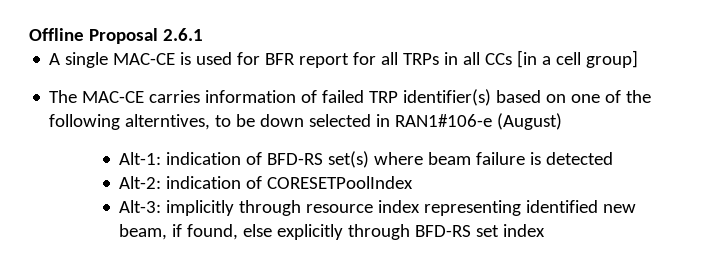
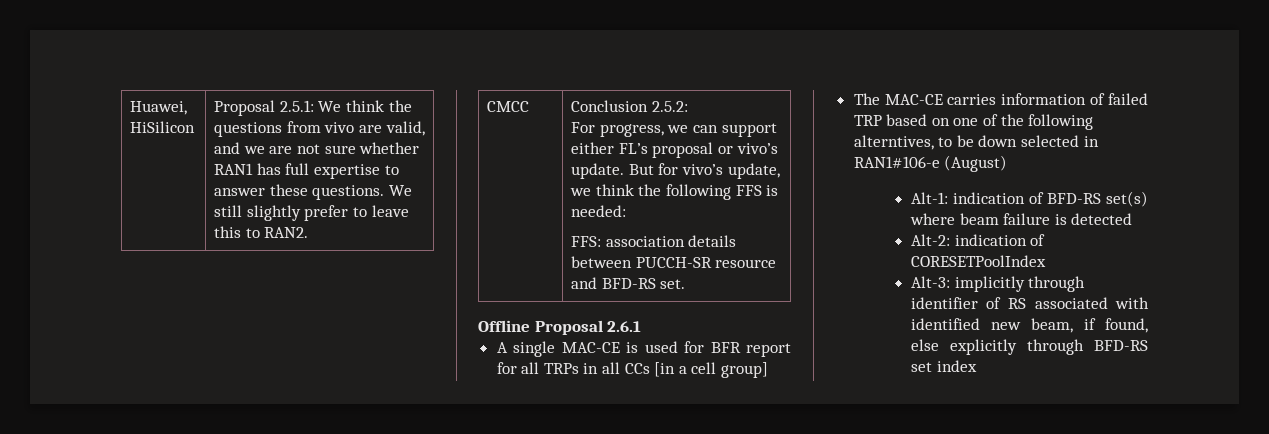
(29, 34) none -> [130,101,188,115] [130,121,196,133] [214,100,412,116] [214,121,425,137] [214,142,420,154] [214,163,399,179] [214,184,413,200] [214,205,409,221] [214,226,309,238] [487,101,530,112] [571,100,688,112] [571,122,777,137] [571,142,778,158] [571,163,780,179] [570,184,779,200] [571,205,627,217] [571,235,737,247] [571,256,777,268] [571,277,686,289] Huawei, HiSilicon | Proposal 2.5.1: We think the questions from vivo are valid, and we are not sure whether RAN1 has full expertise to answer these questions. We still slightly prefer to leave this to RAN2. // CMCC | Conclusion 2.5.2: // For progress, we can support either FL’s proposal or vivo’s update. But for vivo’s update, we think the following FFS is needed: // FFS: association details between PUCCH-SR resource and BFD-RS set. //
[403,89,492,106] identifier(s) -> (882, 120) none
[306,200,522,216] resource index representing -> [910,297,1149,309] identifier of RS associated with

